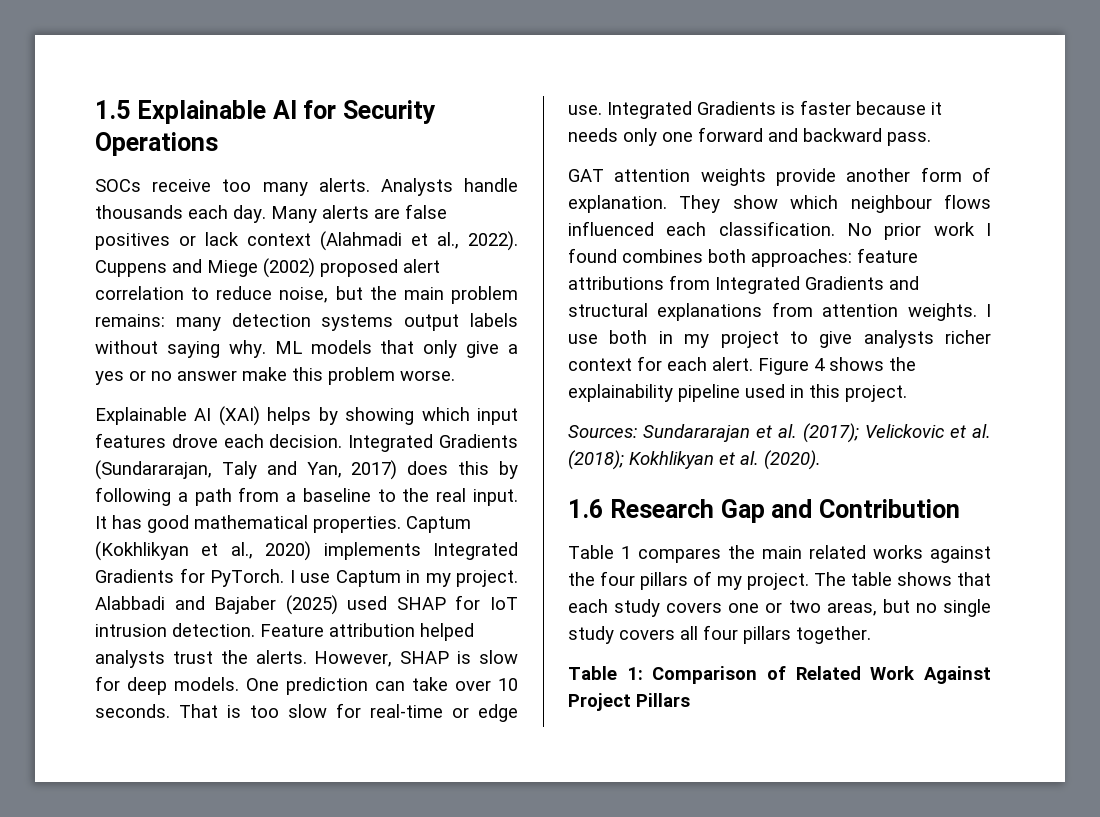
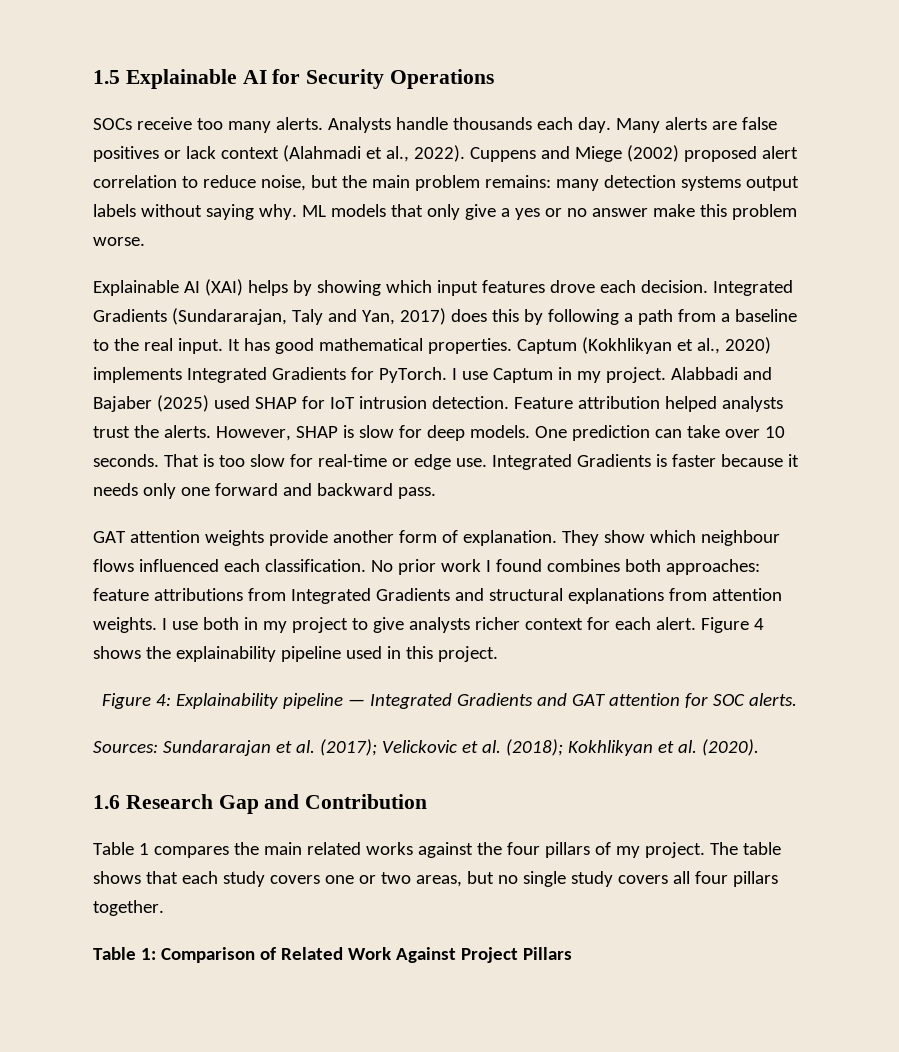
(907, 393) none -> [102,693,797,709] // Figure 4: Explainability pipeline — Integrated Gradients and GAT attention for SOC alerts.

